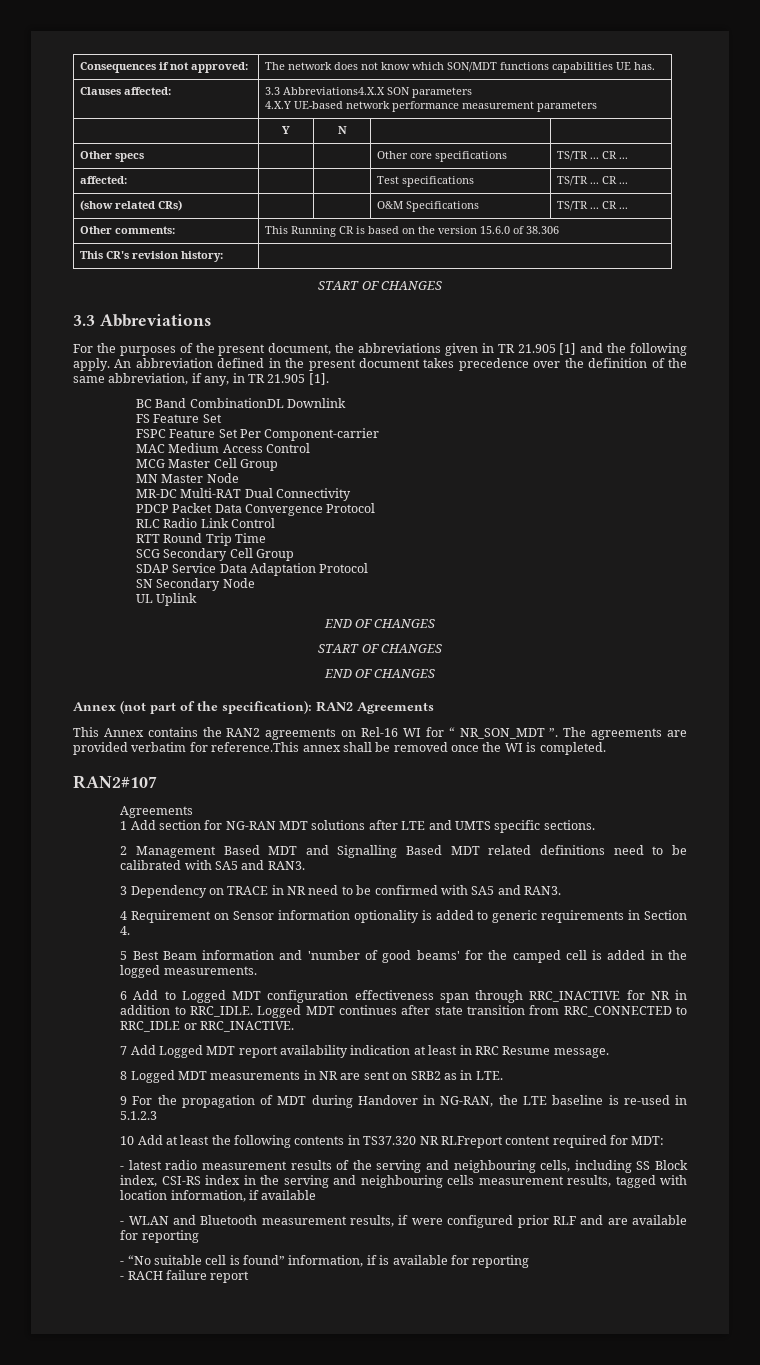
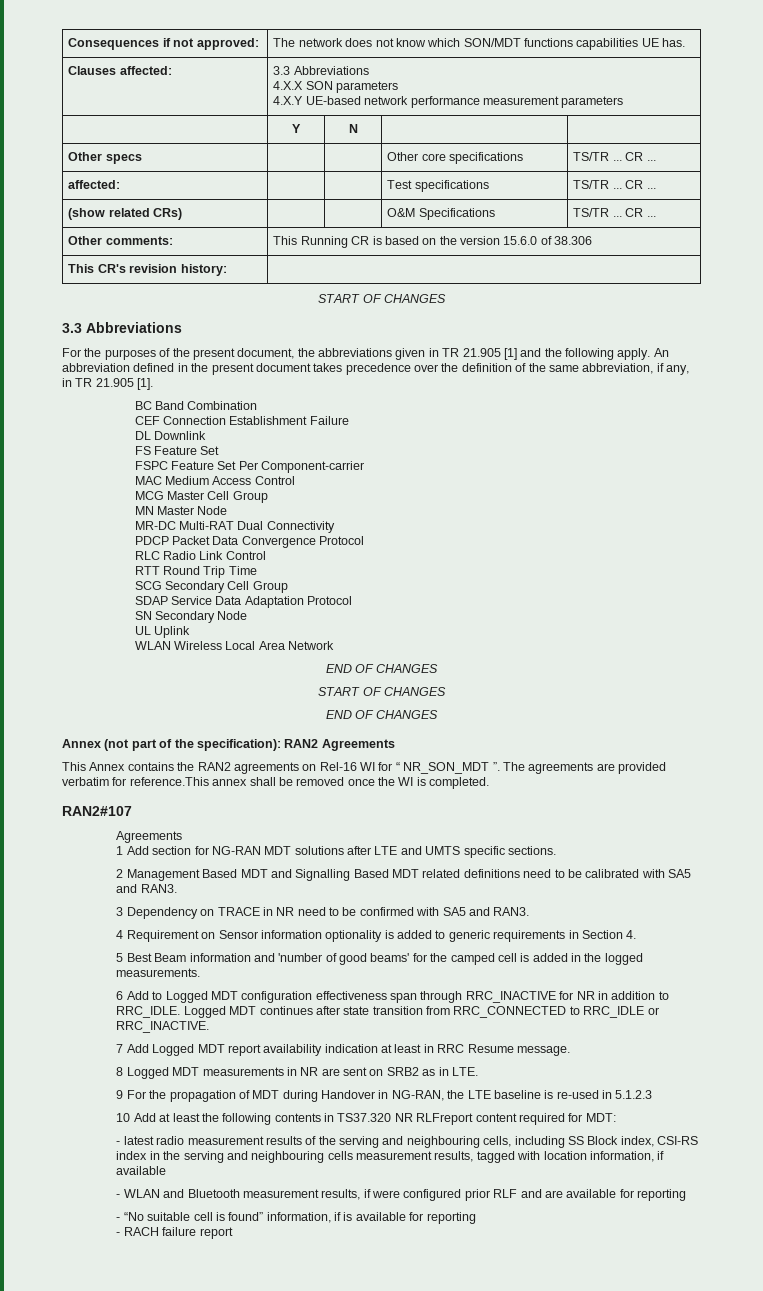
[282,87,385,95] Abbreviations4.X.X -> [293,66,369,75] [273,81,304,90] Abbreviations // 4.X.X
[189,398,284,408] CombinationDL -> [187,401,258,410] [134,416,349,425] [134,431,151,440] Combination // CEF Connection Establishment Failure // DL
(198, 599) none -> [134,641,335,650] // WLAN Wireless Local Area Network

